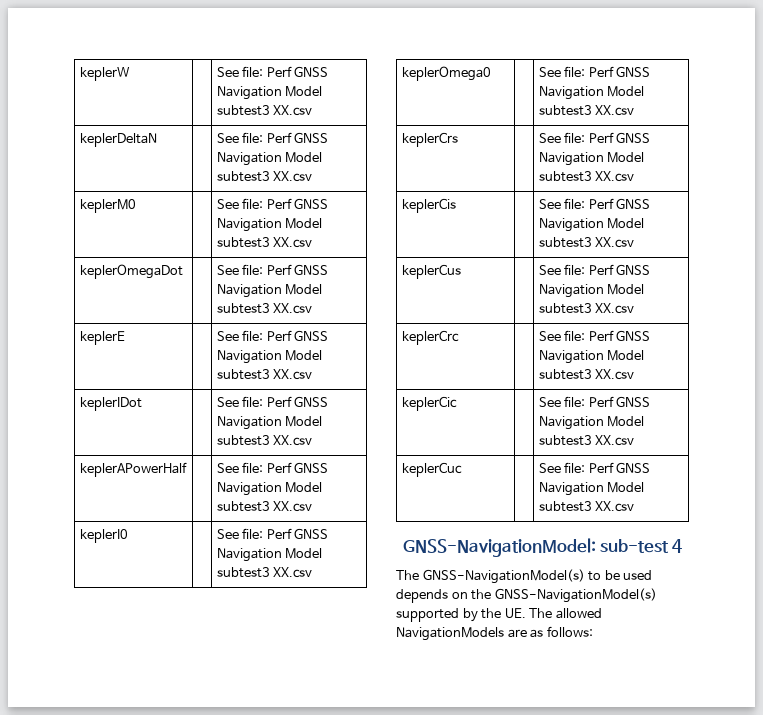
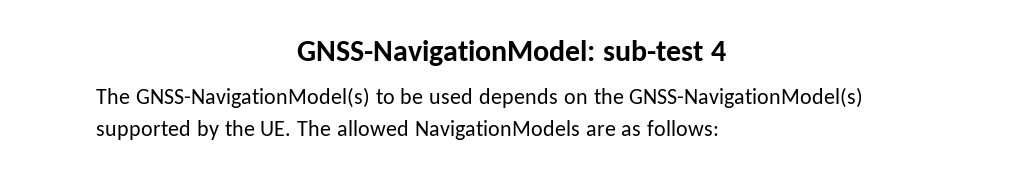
[79,67,130,81] [216,66,329,77] [216,86,323,100] [216,105,313,116] [79,133,157,147] [216,132,329,143] [216,152,323,166] [216,171,313,182] [79,199,136,213] [216,198,329,209] [216,218,323,232] [216,237,313,248] [79,264,183,279] [216,264,329,275] [216,284,323,298] [216,303,313,314] [79,331,125,345] [216,330,329,341] [216,350,323,364] [216,369,313,380] [79,397,142,411] [216,396,329,407] [216,416,323,430] [216,435,313,446] [79,462,187,477] [216,462,329,473] [216,482,323,496] [216,501,313,512] [79,529,128,543] [216,528,329,539] [216,548,323,562] [216,567,313,578] [401,66,491,81] [538,66,651,77] [538,86,645,100] [538,105,635,116] [401,132,458,147] [538,132,651,143] [538,152,645,166] [538,171,635,182] [401,198,456,213] [538,198,651,209] [538,218,645,232] [538,237,635,248] [401,264,461,279] [538,264,651,275] [538,284,645,298] [538,303,635,314] [401,330,459,345] [538,330,651,341] [538,350,645,364] [538,369,635,380] [401,396,457,411] [538,396,651,407] [538,416,645,430] [538,435,635,446] [401,462,462,477] [538,462,651,473] [538,482,645,496] [538,501,635,512] keplerW | | See file: Perf GNSS Navigation Model subtest3 XX.csv // keplerDeltaN | | See file: Perf GNSS Navigation Model subtest3 XX.csv // keplerM0 | | See file: Perf GNSS Navigation Model subtest3 XX.csv // keplerOmegaDot | | See file: Perf GNSS Navigation Model subtest3 XX.csv // keplerE | | See file: Perf GNSS Navigation Model subtest3 XX.csv // keplerIDot | | See file: Perf GNSS Navigation Model subtest3 XX.csv // keplerAPowerHalf | | See file: Perf GNSS Navigation Model subtest3 XX.csv // keplerI0 | | See file: Perf GNSS Navigation Model subtest3 XX.csv // keplerOmega0 | | See file: Perf GNSS Navigation Model subtest3 XX.csv // keplerCrs | | See file: Perf GNSS Navigation Model subtest3 XX.csv // keplerCis | | See file: Perf GNSS Navigation Model subtest3 XX.csv // keplerCus | | See file: Perf GNSS Navigation Model subtest3 XX.csv // keplerCrc | | See file: Perf GNSS Navigation Model subtest3 XX.csv // keplerCic | | See file: Perf GNSS Navigation Model subtest3 XX.csv // keplerCuc | | See file: Perf GNSS Navigation Model subtest3 XX.csv // -> (296, 53) none

